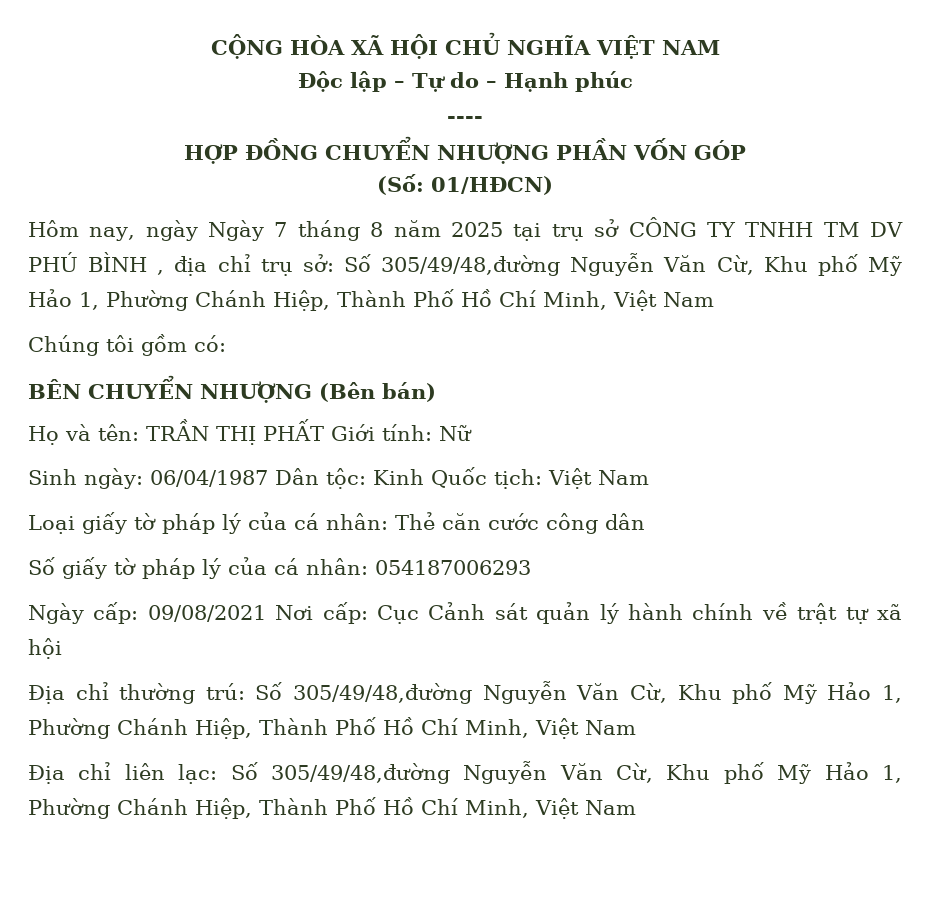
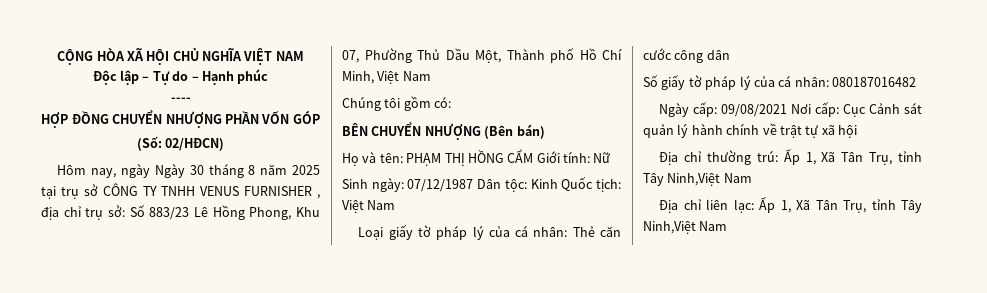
[431,176,553,195] 01/HĐCN) -> [165,138,225,151] 02/HĐCN)
[274,222,288,237] 7 -> [189,165,204,175] 30
[823,222,903,237] [28,252,148,272] TM DV PHÚ BÌNH -> [200,186,313,196] VENUS FURNISHER
[381,253,902,276] [28,289,454,311] 305/49/48,đường Nguyễn Văn Cừ, Khu phố Mỹ Hảo 1, Phường Chánh Hiệp, Thành Phố -> [149,205,320,220] [342,48,574,63] 883/23 Lê Hồng Phong, Khu 07, Phường Thủ Dầu Một, Thành phố
[146,419,324,445] TRẦN THỊ PHẤT -> [406,149,534,166] PHẠM THỊ HỒNG CẨM
[150,470,268,487] 06/04/1987 -> [407,179,474,192] 07/12/1987
[375,560,531,575] 054187006293 -> [832,77,916,87] 080187016482
[255,681,903,704] [28,717,579,739] Số 305/49/48,đường Nguyễn Văn Cừ, Khu phố Mỹ Hảo 1, Phường Chánh Hiệp, Thành Phố Hồ Chí Minh, Việt -> [783,149,922,165] [643,173,721,186] Ấp 1, Xã Tân Trụ, tỉnh Tây Ninh,Việt
[230,761,902,784] [28,797,579,819] Số 305/49/48,đường Nguyễn Văn Cừ, Khu phố Mỹ Hảo 1, Phường Chánh Hiệp, Thành Phố Hồ Chí Minh, Việt -> [759,197,922,213] [643,221,696,234] Ấp 1, Xã Tân Trụ, tỉnh Tây Ninh,Việt

